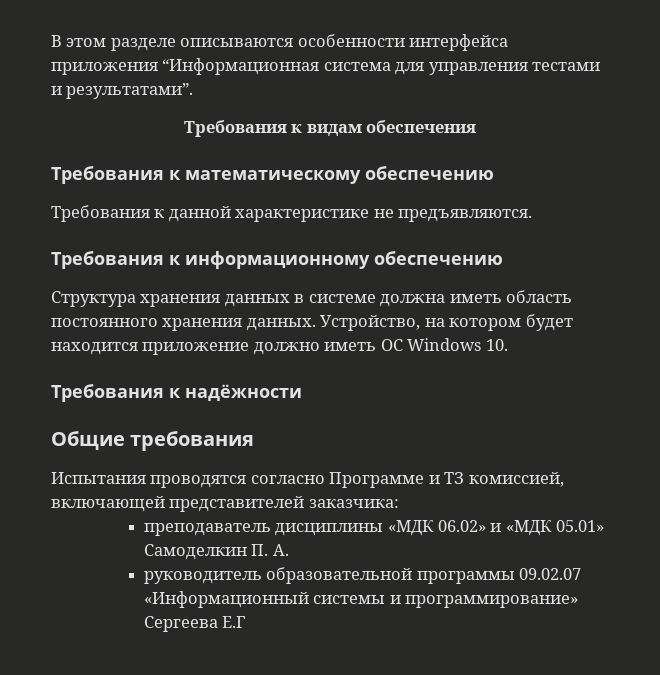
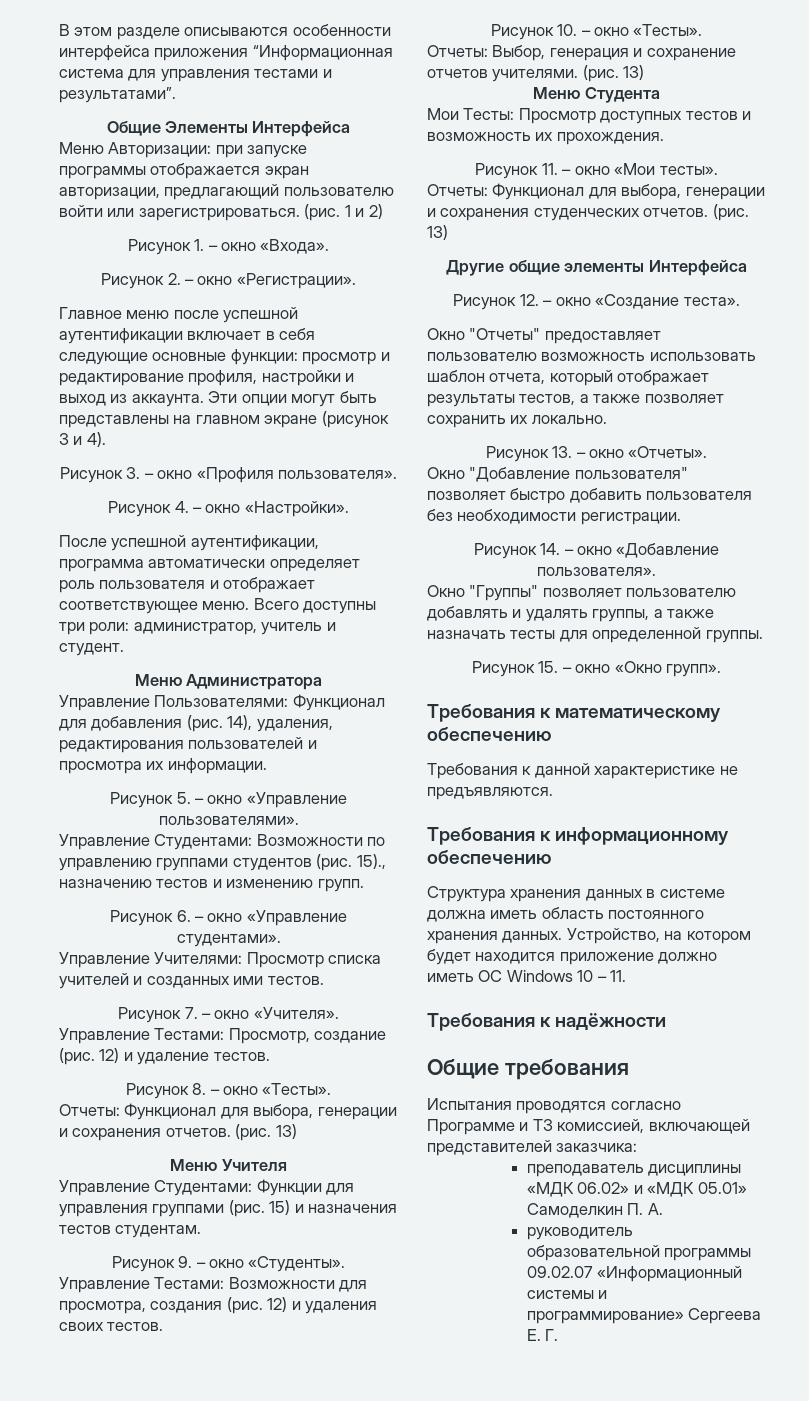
[183,120,477,137] Требования к видам обеспечения -> [106,121,351,137] [59,142,308,158] [59,163,309,179] [59,184,394,200] [59,204,383,221] [127,239,330,255] [101,273,356,289] [59,307,299,323] [59,328,316,344] [59,349,390,365] [59,370,355,386] [59,391,377,407] [59,411,389,428] [59,432,106,447] [59,467,398,483] [108,501,349,517] [59,535,319,551] [59,559,360,572] [59,577,316,593] [59,598,377,614] [59,622,336,635] [59,643,124,656] [134,674,323,690] [59,694,385,711] [59,715,333,732] [59,737,317,753] [59,758,267,774] [110,792,347,808] [158,816,299,825] [59,834,386,850] [59,854,386,871] [59,879,364,892] [110,910,347,926] [176,934,281,947] [59,952,382,968] [59,973,324,989] [118,1007,339,1023] [59,1028,387,1044] [59,1048,270,1065] [125,1083,332,1099] [59,1103,397,1120] [59,1124,297,1141] [170,1159,287,1171] [59,1179,355,1196] [59,1200,398,1217] [59,1225,202,1238] [111,1256,346,1272] [59,1277,368,1293] [59,1297,378,1314] [59,1322,164,1331] [490,24,703,40] [427,45,736,61] [427,65,645,82] [533,87,660,103] [427,108,752,124] [427,132,664,145] [475,163,718,179] [427,183,765,200] [427,204,749,221] [427,225,448,240] [446,260,747,276] [453,294,740,310] [427,328,661,344] [427,352,756,361] [427,370,710,386] [427,394,724,407] [427,415,607,428] [485,446,708,462] [427,467,688,482] [427,488,753,504] [427,509,681,525] [473,543,720,559] [537,567,656,576] [427,585,737,601] [427,606,715,622] [427,627,763,643] [471,661,722,677] Общие Элементы Интерфейса // Меню Авторизации: при запуске программы отображается экран авторизации, предлагающий пользователю войти или зарегистрироваться. (рис. 1 и 2) // Рисунок 1. – окно «Входа». // Рисунок 2. – окно «Регистрации». // Главное меню после успешной аутентификации включает в себя следующие основные функции: просмотр и редактирование профиля, настройки и выход из аккаунта. Эти опции могут быть представлены на главном экране (рисунок 3 и 4). // Рисунок 3. – окно «Профиля пользователя». // Рисунок 4. – окно «Настройки». // После успешной аутентификации, программа автоматически определяет роль пользователя и отображает соответствующее меню. Всего доступны три роли: администратор, учитель и студент. // Меню Администратора // Управление Пользователями: Функционал для добавления (рис. 14), удаления, редактирования пользователей и просмотра их информации. // Рисунок 5. – окно «Управление пользователями». // Управление Студентами: Возможности по управлению группами студентов (рис. 15)., назначению тестов и изменению групп. // Рисунок 6. – окно «Управление студентами». // Управление Учителями: Просмотр списка учителей и созданных ими тестов. // Рисунок 7. – окно «Учителя». // Управление Тестами: Просмотр, создание (рис. 12) и удаление тестов. // Рисунок 8. – окно «Тесты». // Отчеты: Функционал для выбора, генерации и сохранения отчетов. (рис. 13) // Меню Учителя // Управление Студентами: Функции для управления группами (рис. 15) и назначения тестов студентам. // Рисунок 9. – окно «Студенты». // Управление Тестами: Возможности для просмотра, создания (рис. 12) и удаления своих тестов. // Рисунок 10. – окно «Тесты». // Отчеты: Выбор, генерация и сохранение отчетов учителями. (рис. 13) // Меню Студента // Мои Тесты: Просмотр доступных тестов и возможность их прохождения. // Рисунок 11. – окно «Мои тесты». // Отчеты: Функционал для выбора, генерации и сохранения студенческих отчетов. (рис. 13) // Другие общие элементы Интерфейса // Рисунок 12. – окно «Создание теста». // Окно "Отчеты" предоставляет пользователю возможность использовать шаблон отчета, который отображает результаты тестов, а также позволяет сохранить их локально. // Рисунок 13. – окно «Отчеты». // Окно "Добавление пользователя" позволяет быстро добавить пользователя без необходимости регистрации. // Рисунок 14. – окно «Добавление пользователя». // Окно "Группы" позволяет пользователю добавлять и удалять группы, а также назначать тесты для определенной группы. // Рисунок 15. – окно «Окно групп».
[485,339,508,351] 10. -> [577,970,627,982] 10 – 11.
[222,616,246,628] Е.Г -> [526,1329,559,1341] Е. Г.

